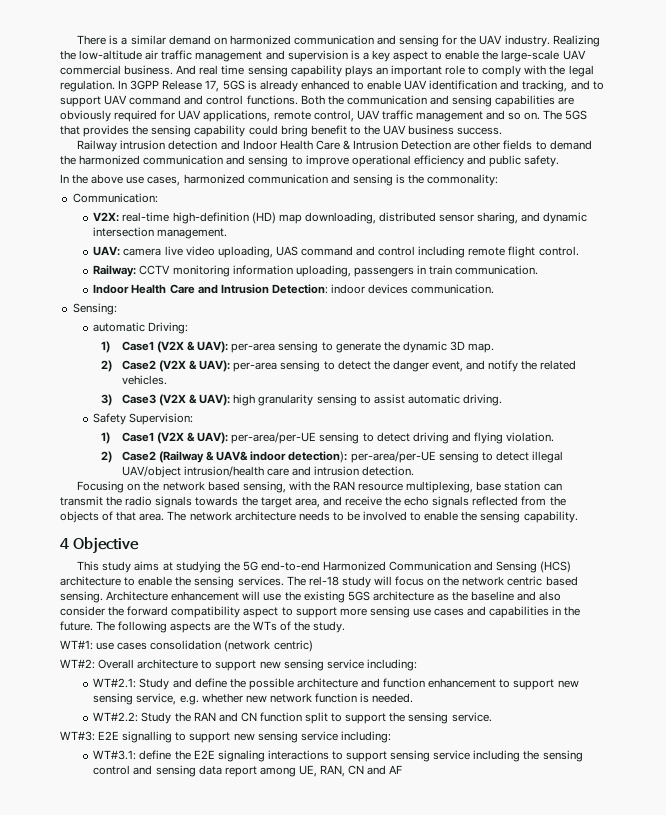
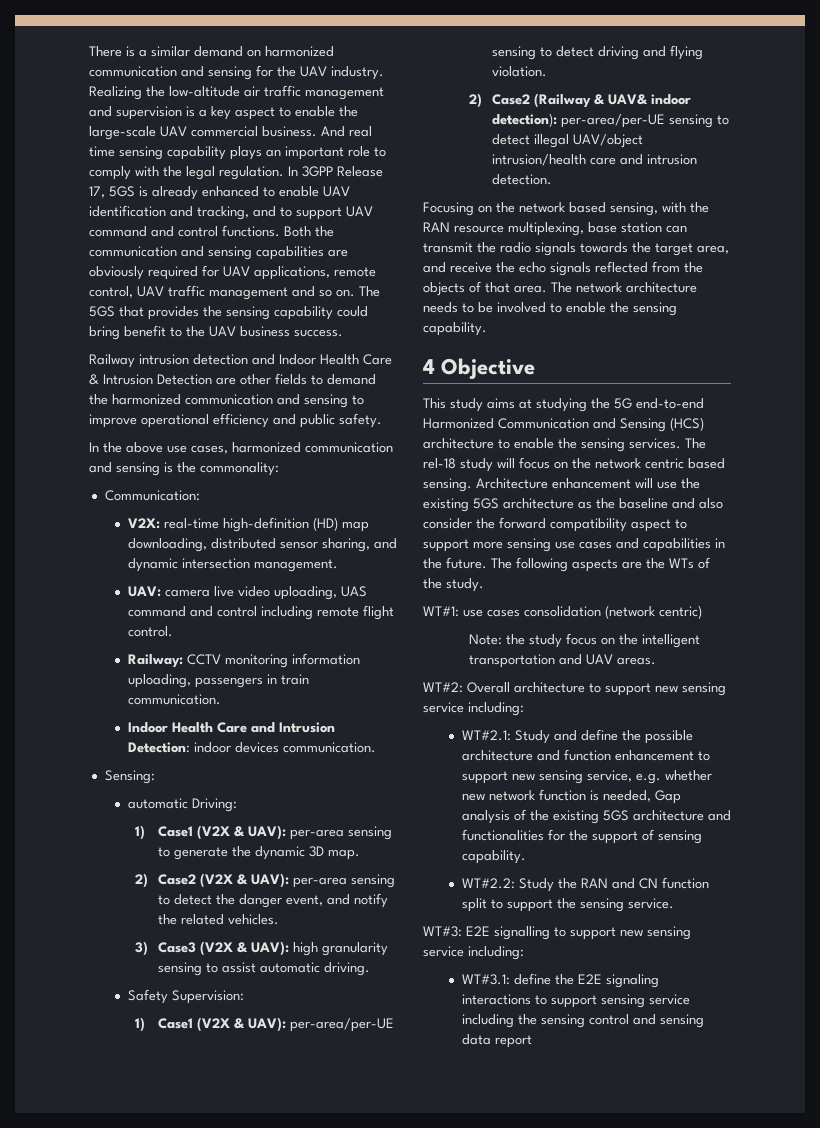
(313, 646) none -> [469,633,701,648] [469,654,657,668] // Note: the study focus on the intelligent transportation and UAV areas.
[372,693,414,703] needed. -> [602,790,681,804] [461,809,731,824] [461,829,702,844] [461,850,526,864] needed, Gap analysis of the existing 5GS architecture and functionalities for the support of sensing capability.
[259,765,403,777] among UE, RAN, CN and AF -> (532, 1041) none

